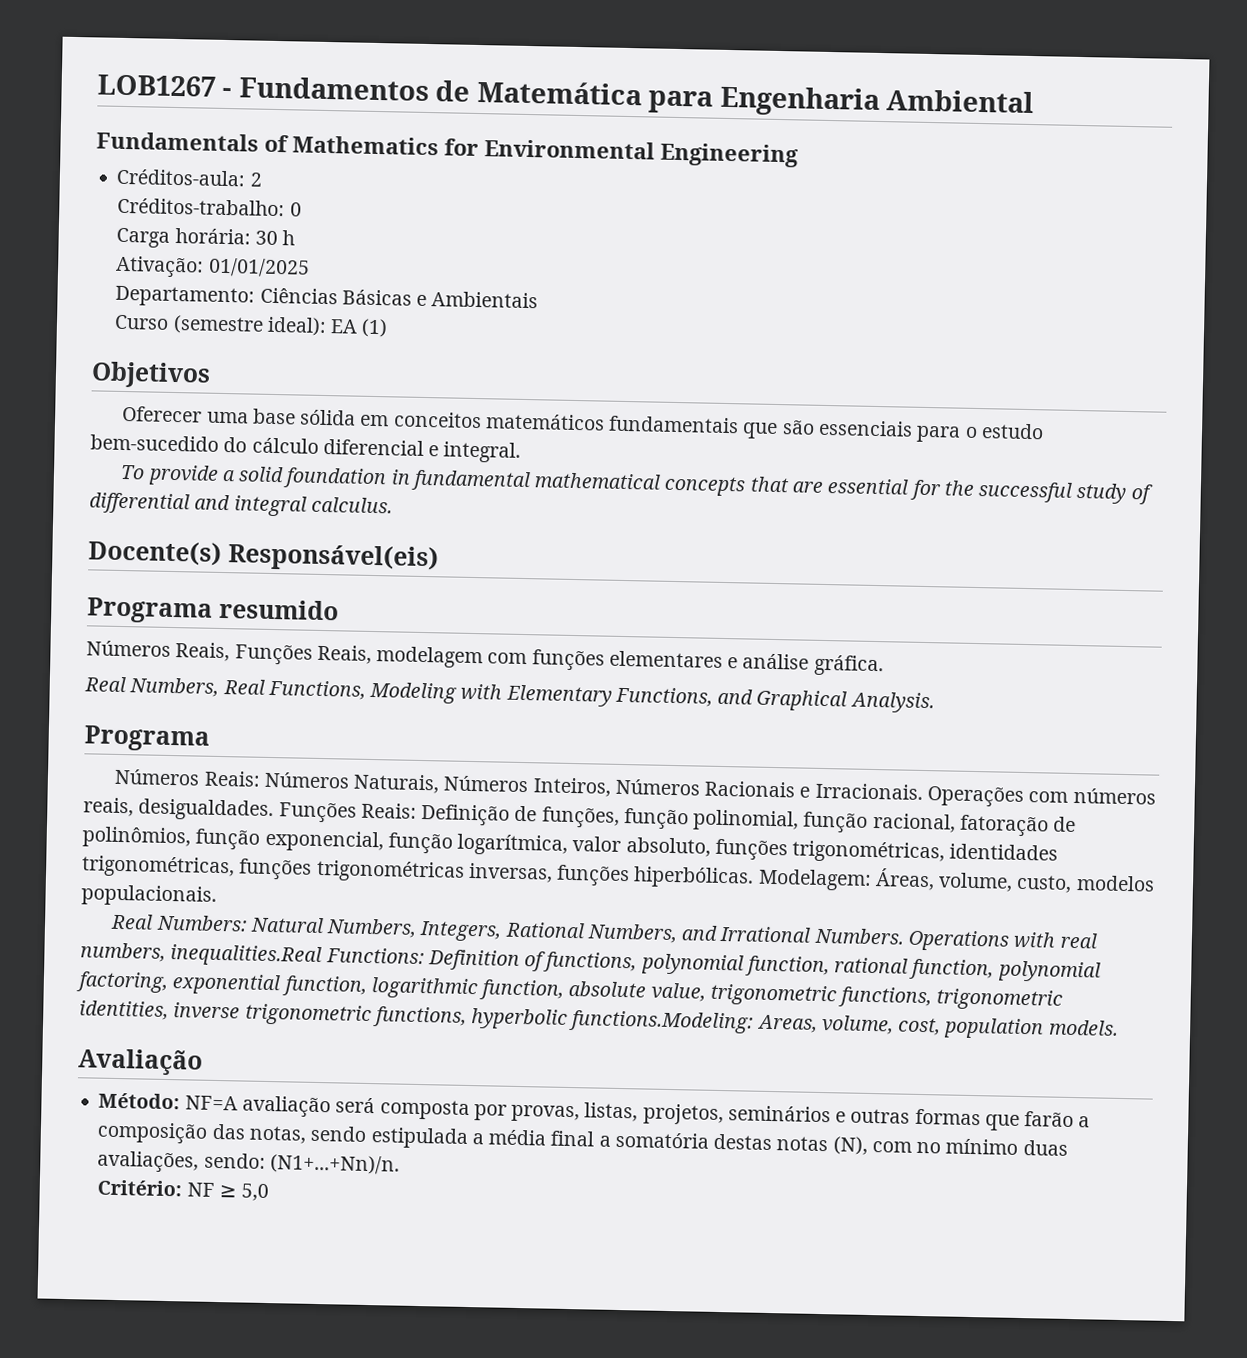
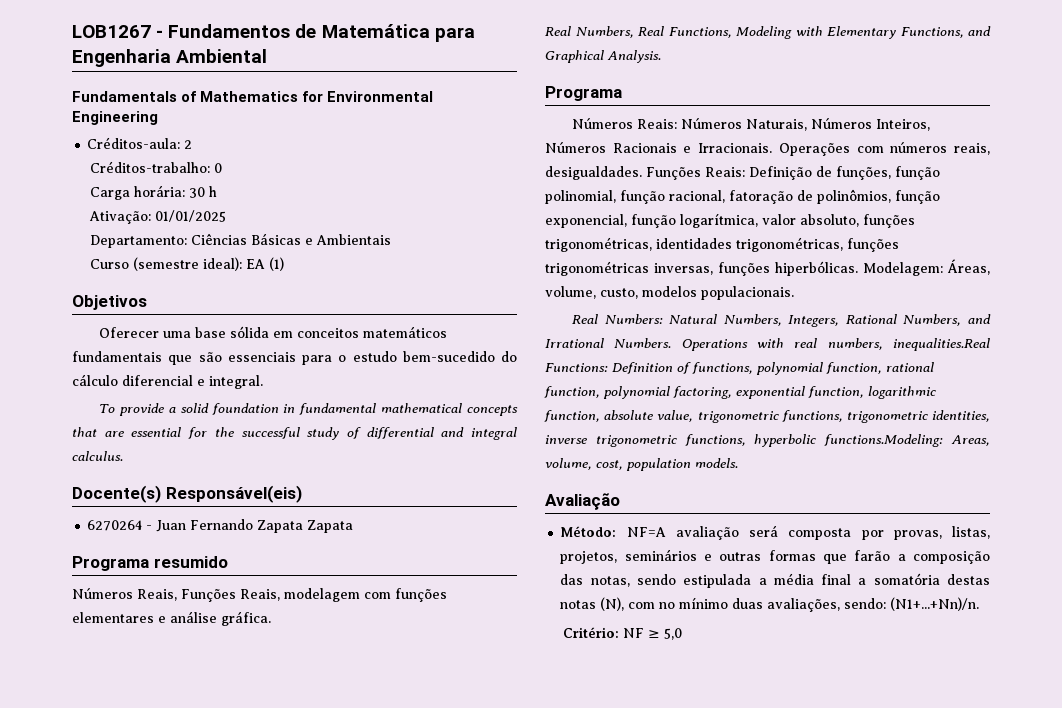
(439, 558) none -> [87,519,354,533] // 6270264 - Juan Fernando Zapata Zapata

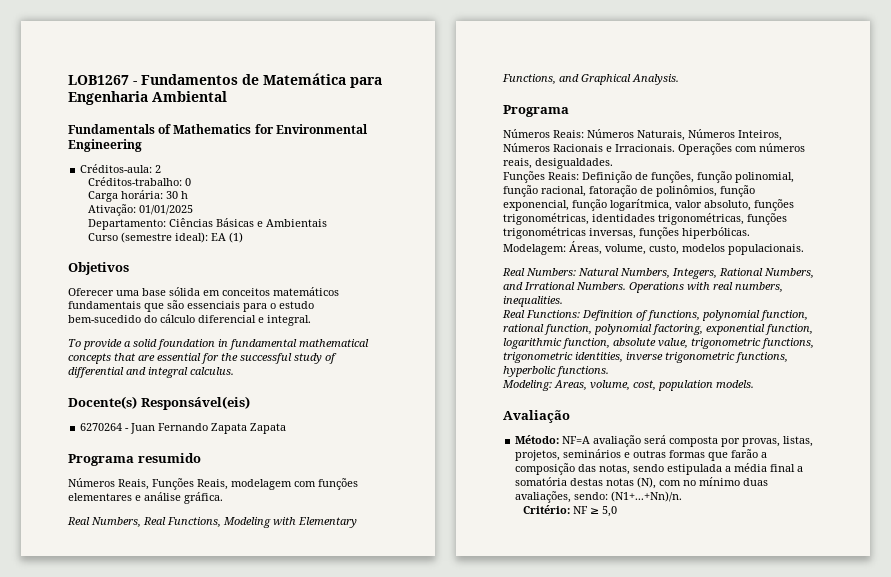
(642, 173) none -> (613, 163) //
(858, 268) none -> (750, 233) //
[893,338,990,351] inequalities.Real -> [503,296,563,307] [502,310,525,318] inequalities. // Real
[824,434,944,447] functions.Modeling: -> [556,366,609,377] [502,380,552,391] functions. // Modeling:

